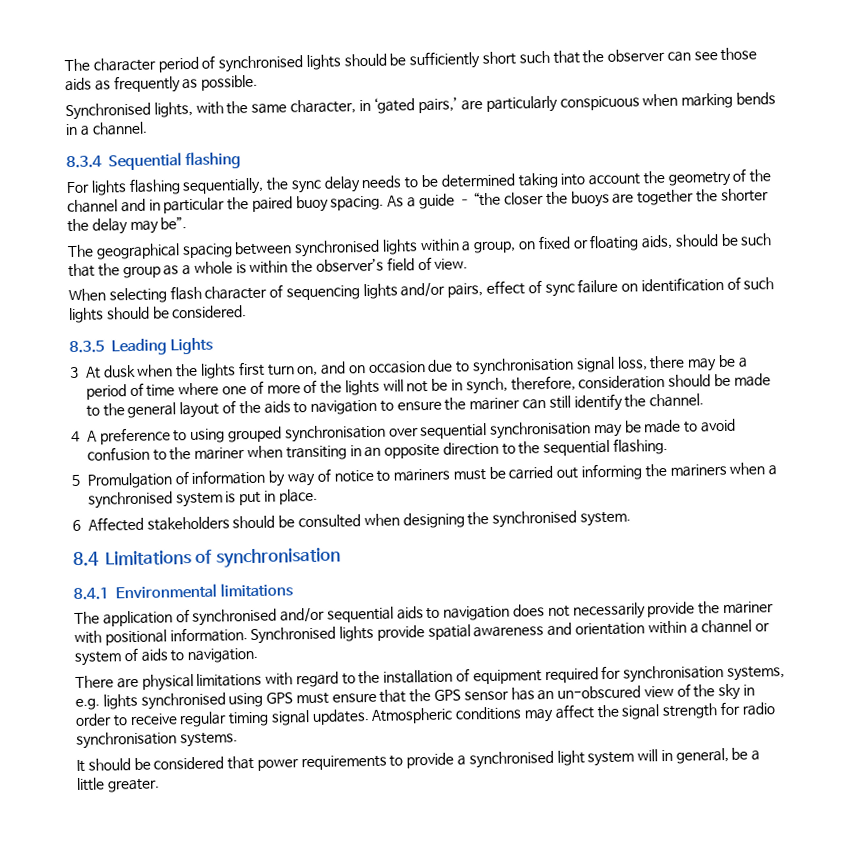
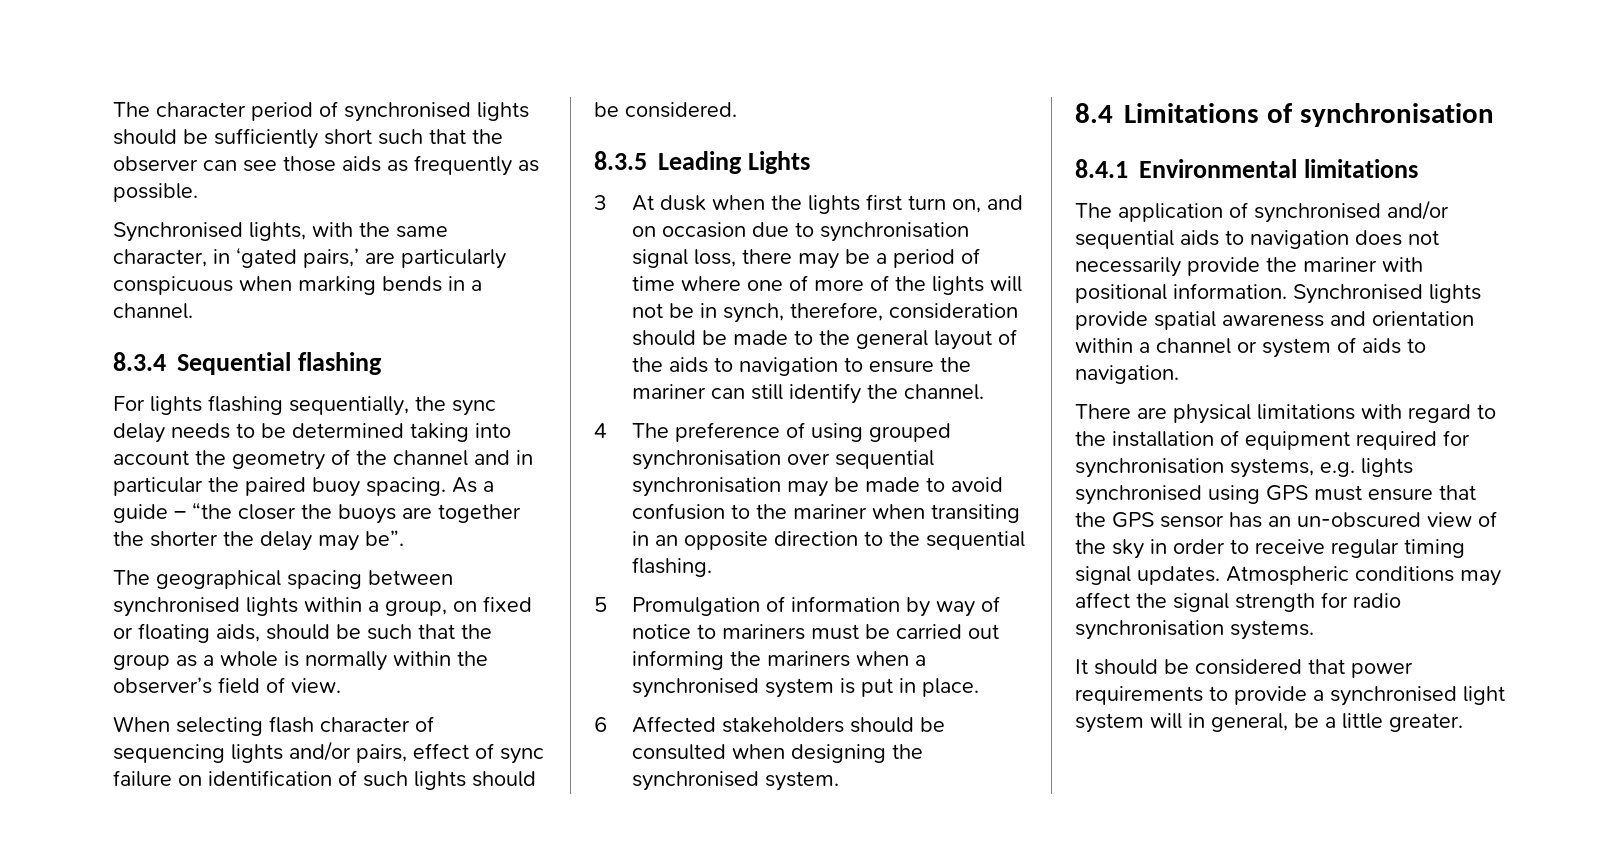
(247, 268) none -> [305,651,387,671] normally
[86,427,188,445] A preference to -> [632,422,806,442] The preference of

